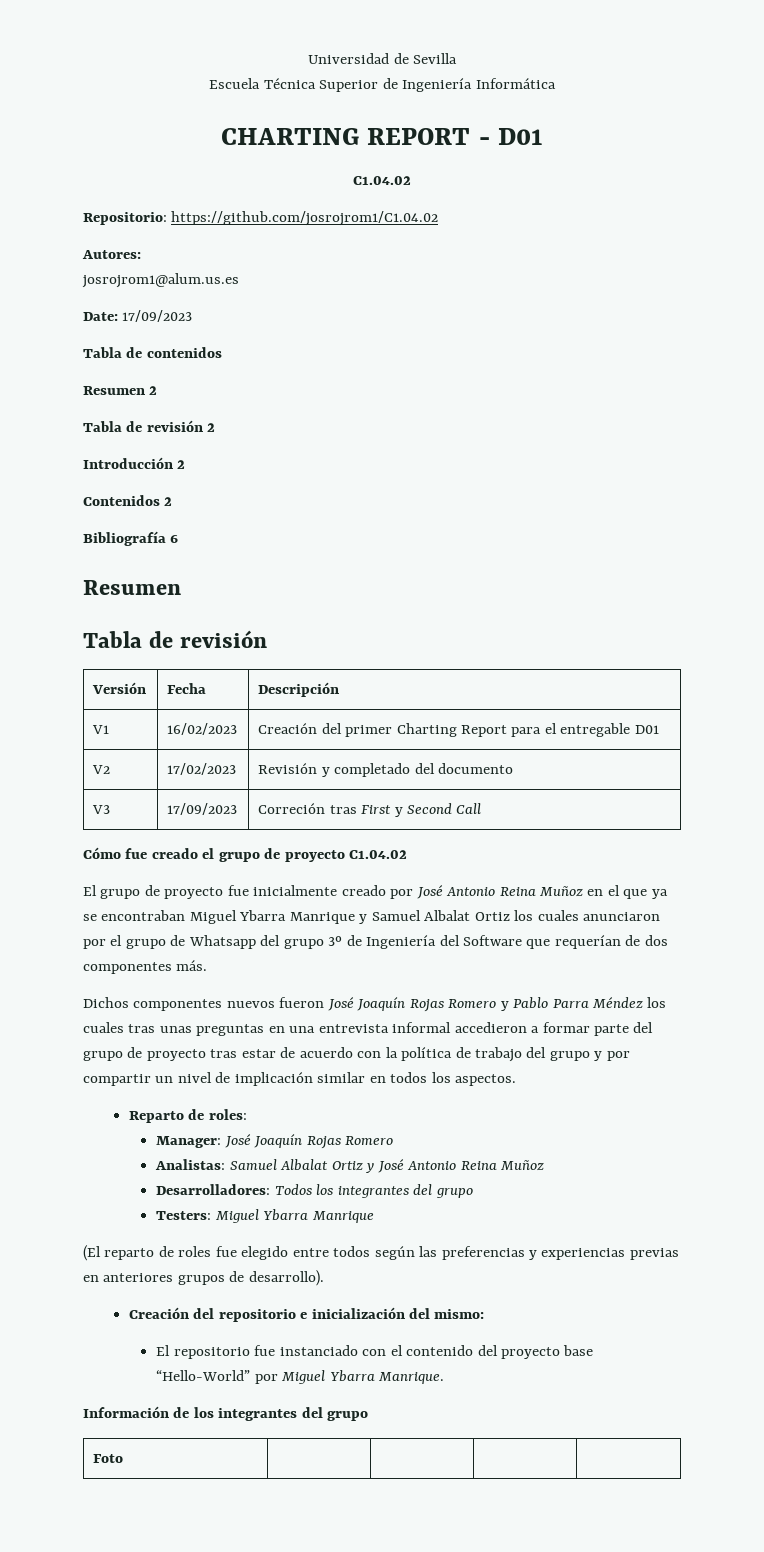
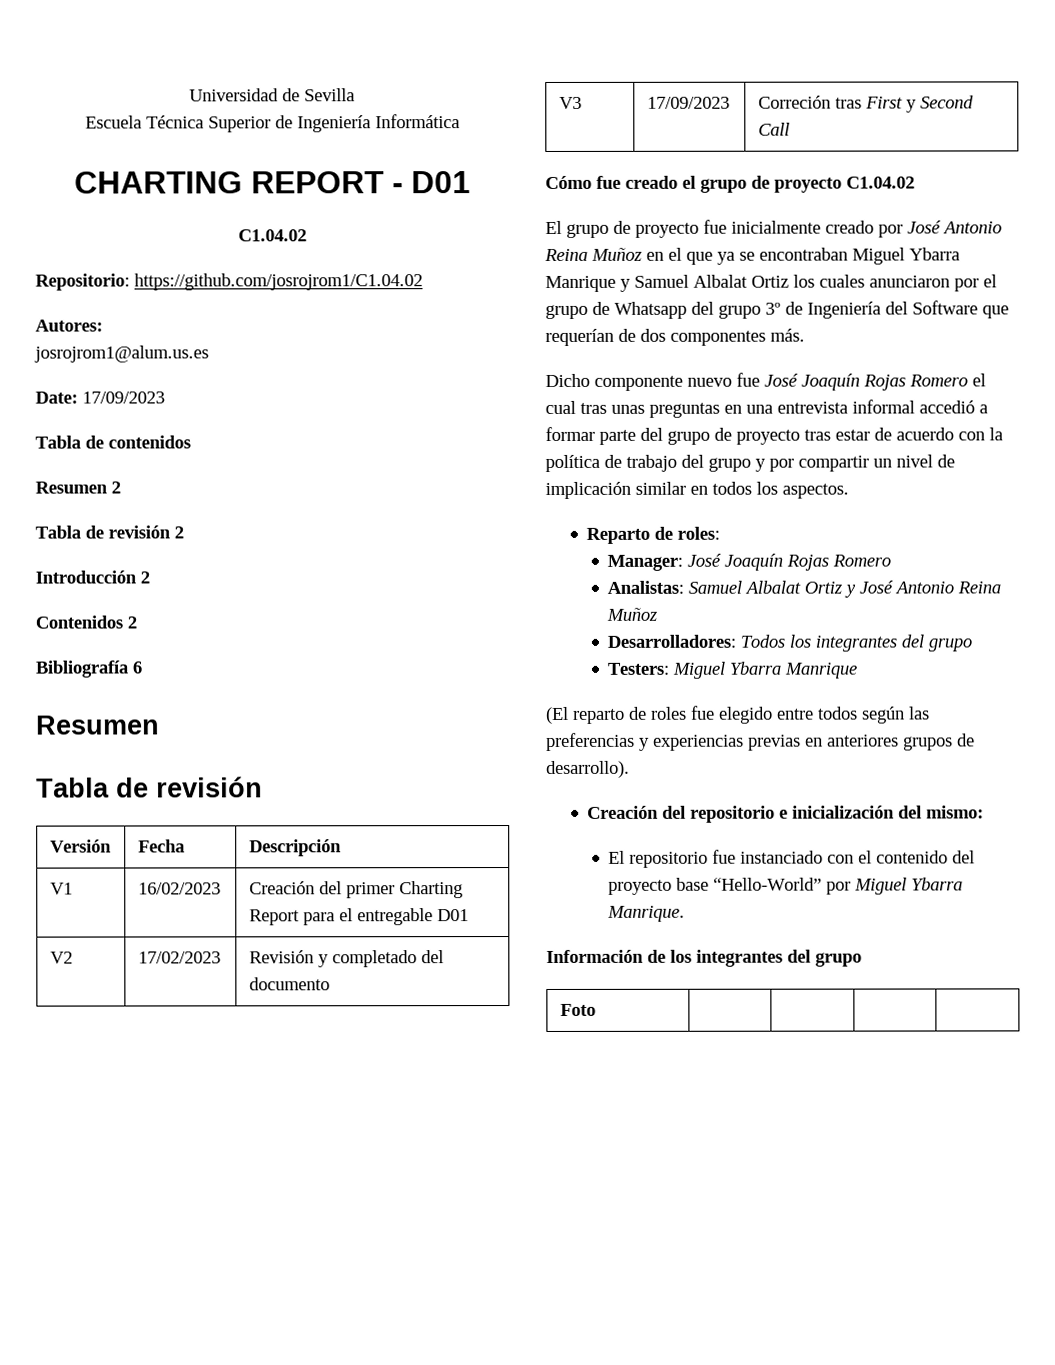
[83,997,667,1012] [83,1022,124,1033] Dichos componentes nuevos fueron José Joaquín Rojas Romero y Pablo Parra Méndez los cuales -> [545,372,986,391] [545,400,576,414] Dicho componente nuevo fue José Joaquín Rojas Romero el cual
[454,1022,527,1033] accedieron -> [919,400,975,414] accedió

